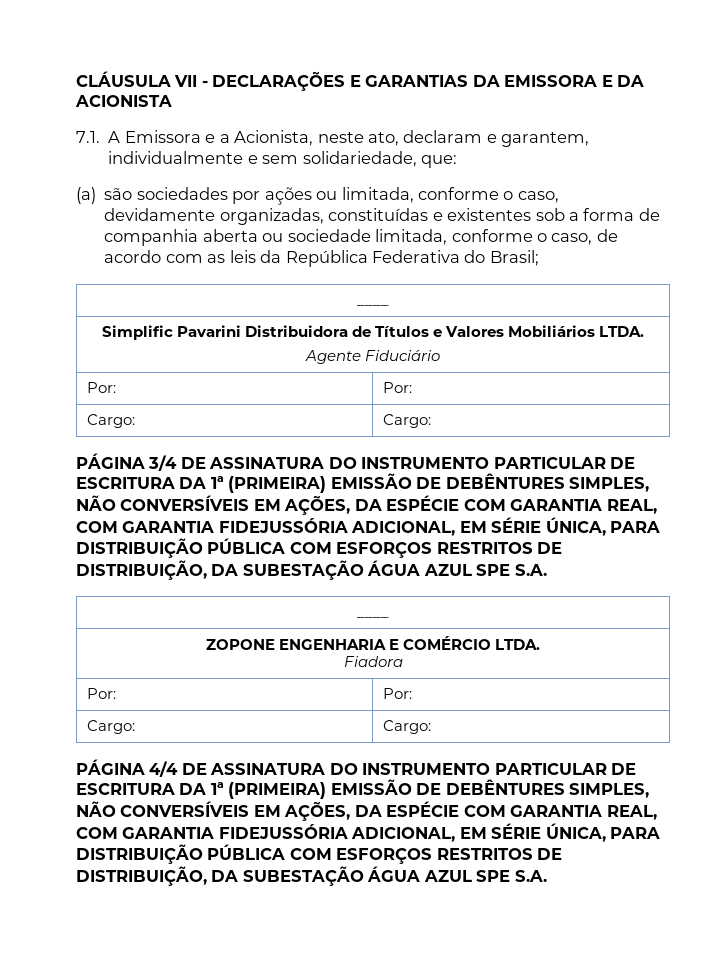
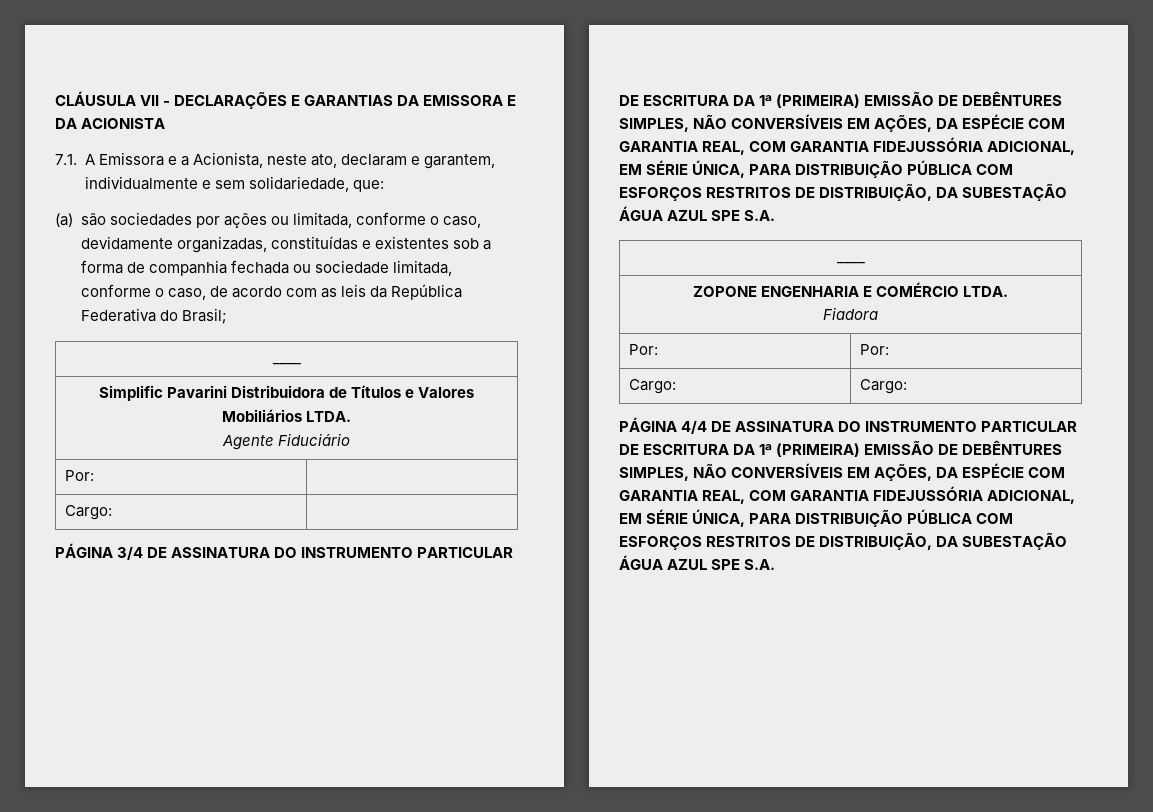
[202,229,258,242] aberta -> [230,260,289,274] fechada
[383,382,413,393] [87,414,136,428] [383,414,432,428] Por: // Cargo: | Cargo: -> [65,505,113,520] // Cargo: |

